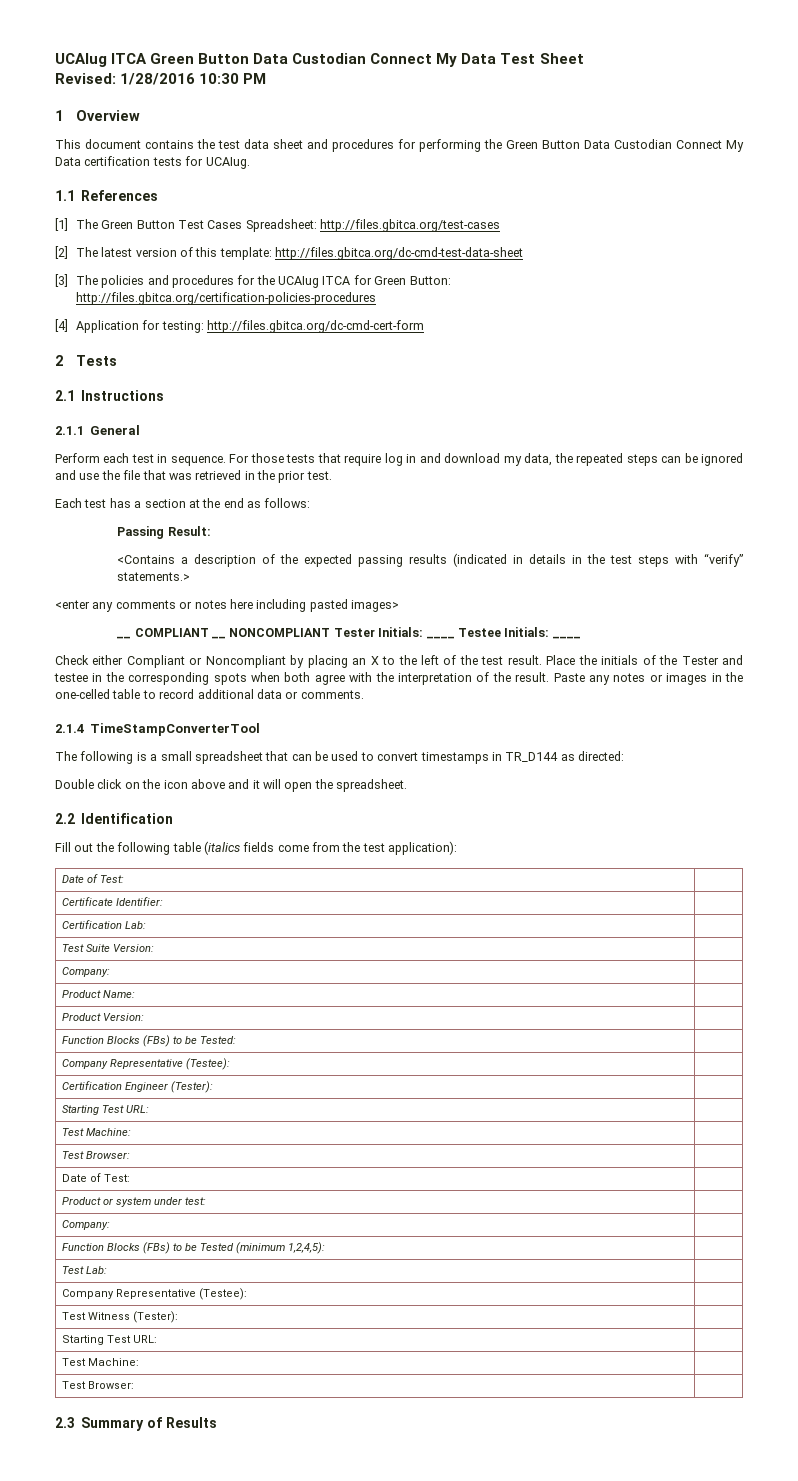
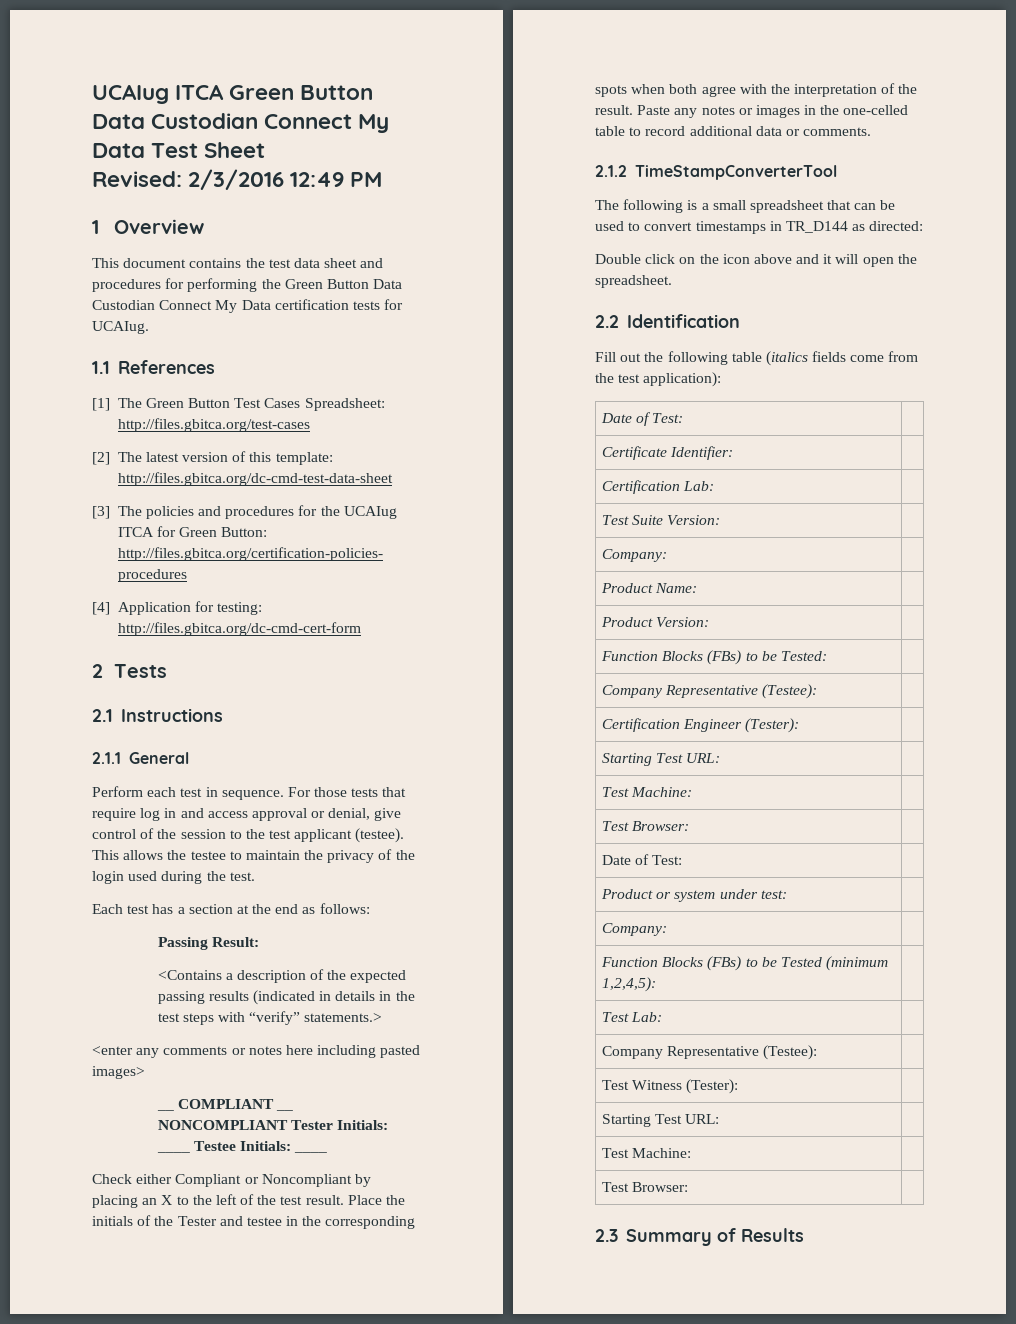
[120,73,240,85] 1/28/2016 10:30 -> [188,169,345,190] 2/3/2016 12:49
[444,453,744,466] [55,470,306,483] download my data, the repeated steps can be ignored and use the file that was retrieved in the prior -> [207,808,402,821] [92,828,405,843] [92,849,415,863] [92,871,226,884] access approval or denial, give control of the session to the test applicant (testee). This allows the testee to maintain the privacy of the login used during the
[55,724,84,733] 2.1.4 -> [595,165,627,177] 2.1.2

